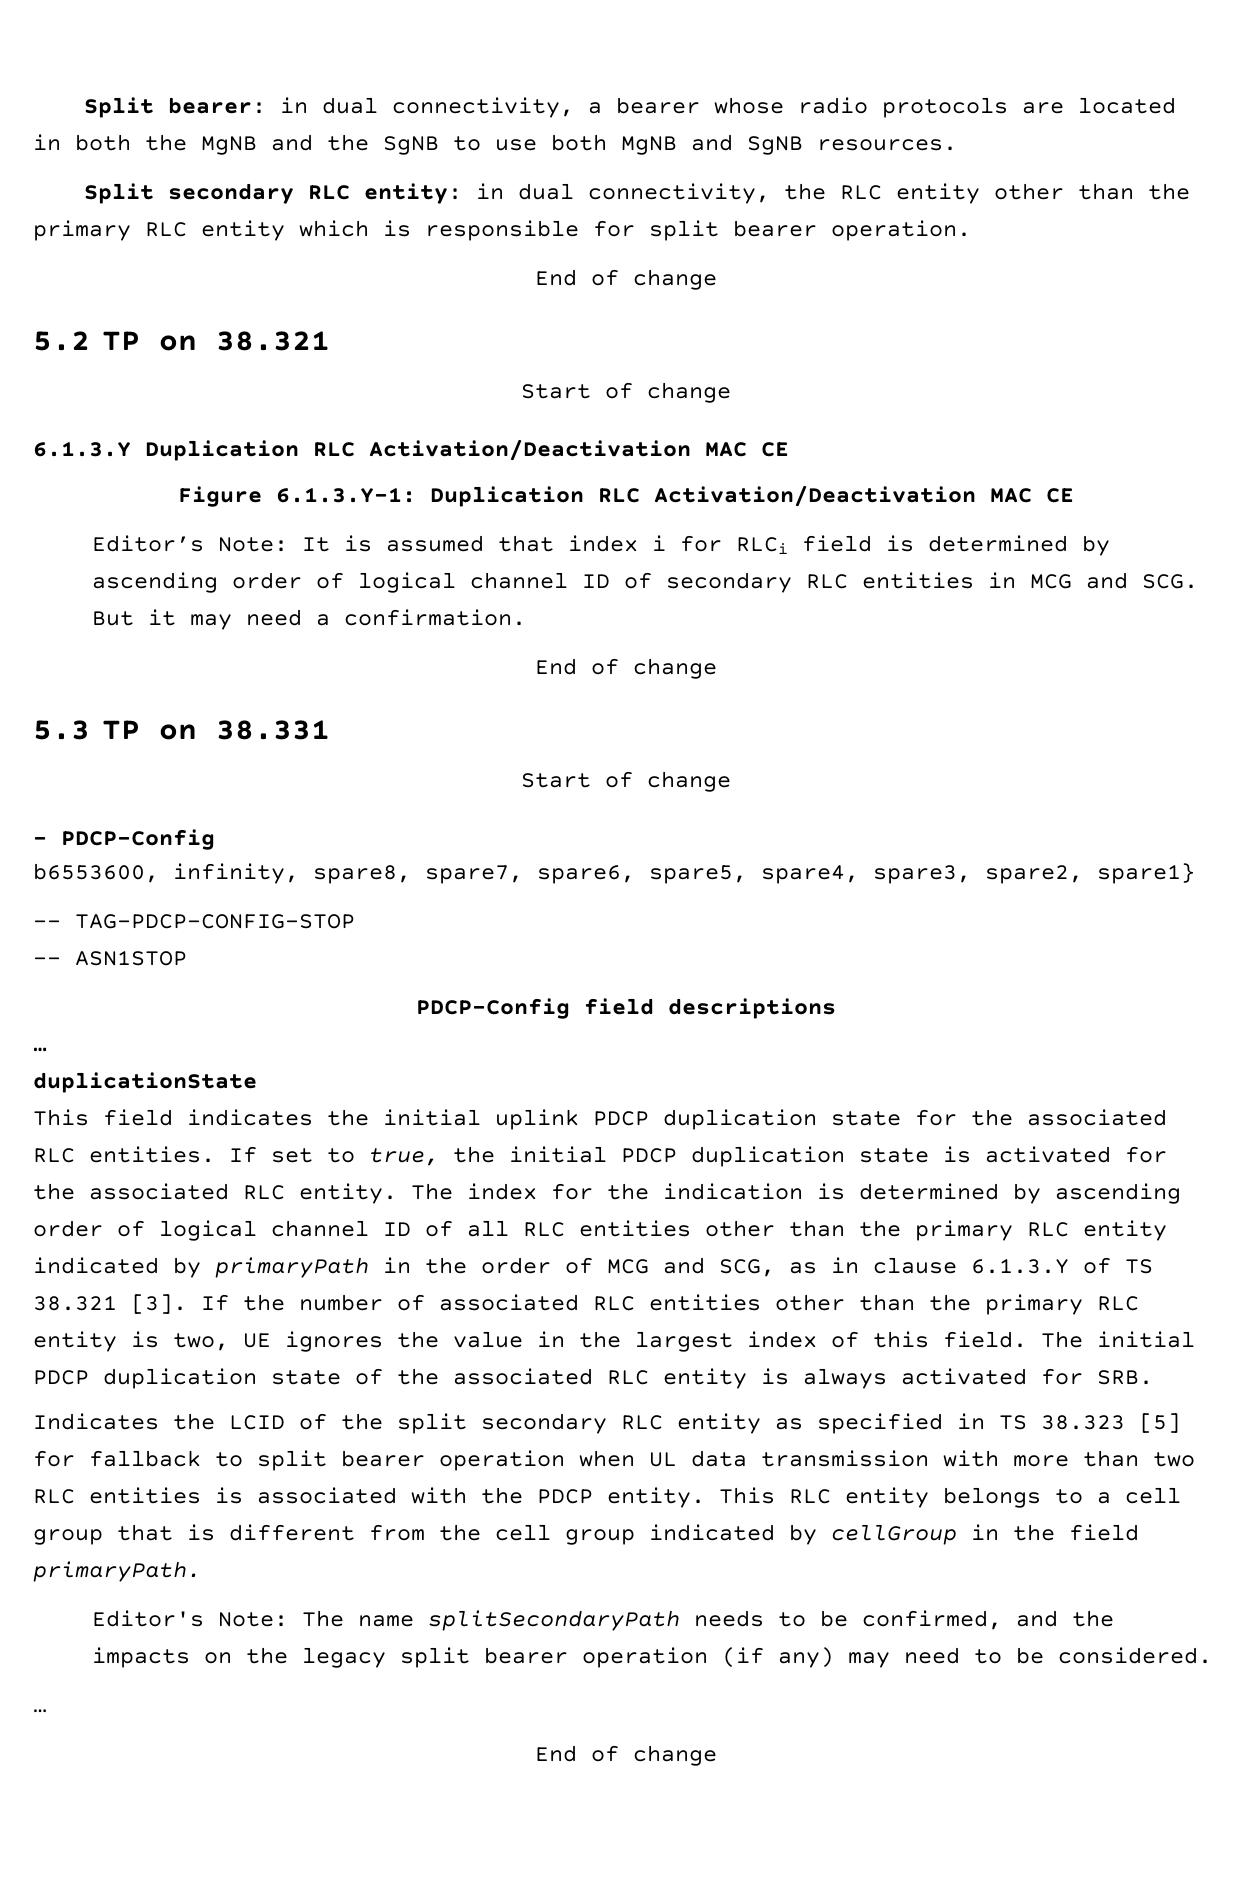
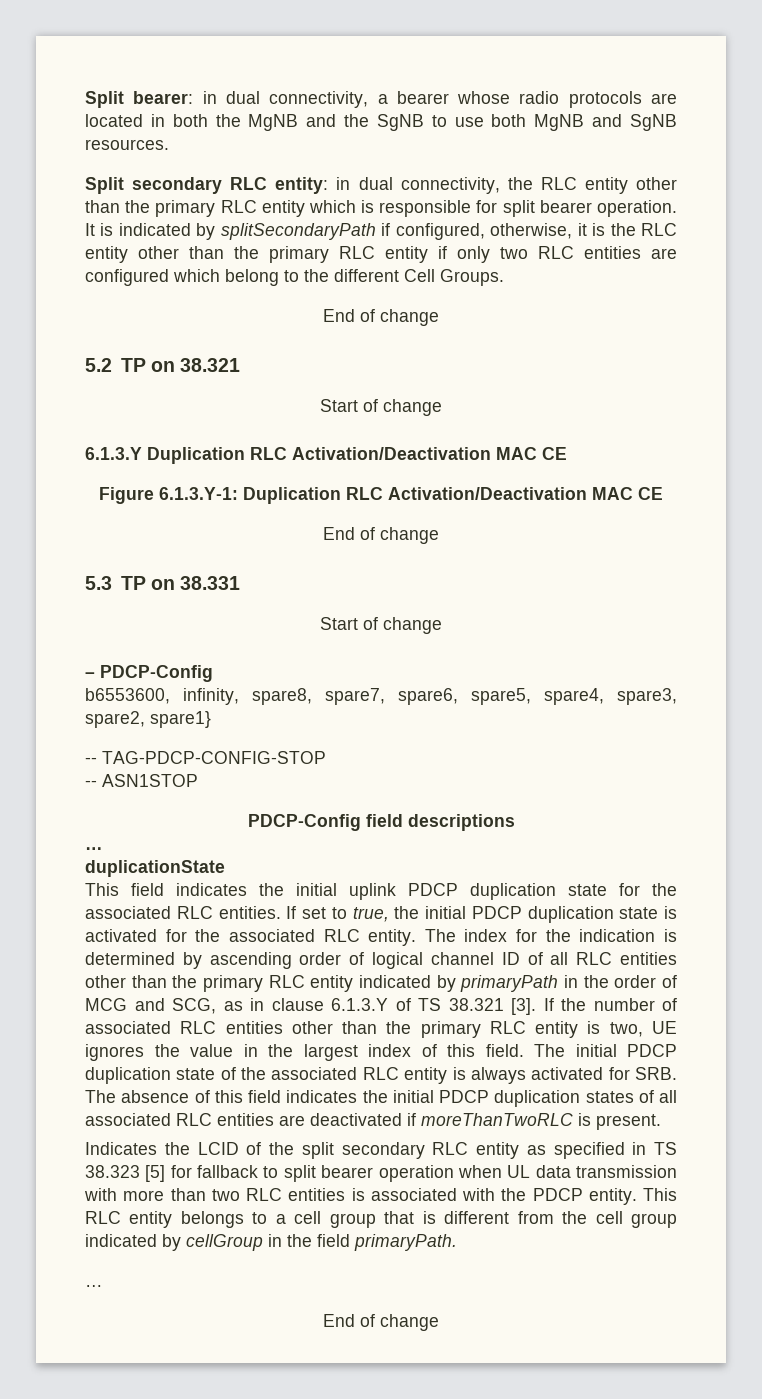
(971, 230) none -> [85,223,677,240] [85,246,677,263] [85,269,504,286] It is indicated by splitSecondaryPath if configured, otherwise, it is the RLC entity other than the primary RLC entity if only two RLC entities are configured which belong to the different Cell Groups.
[92,535,1111,556] [92,572,1199,593] [92,609,527,630] // Editor’s Note: It is assumed that index i for RLCi field is determined by ascending order of logical channel ID of secondary RLC entities in MCG and SCG. But it may need a confirmation. -> (663, 493) none
(1153, 1377) none -> [85,1090,677,1107] [85,1113,661,1130] The absence of this field indicates the initial PDCP duplication states of all associated RLC entities are deactivated if moreThanTwoRLC is present.
[92,1610,1115,1631] [92,1647,1213,1668] // Editor's Note: The name splitSecondaryPath needs to be confirmed, and the impacts on the legacy split bearer operation (if any) may need to be considered. -> (457, 1242) none

